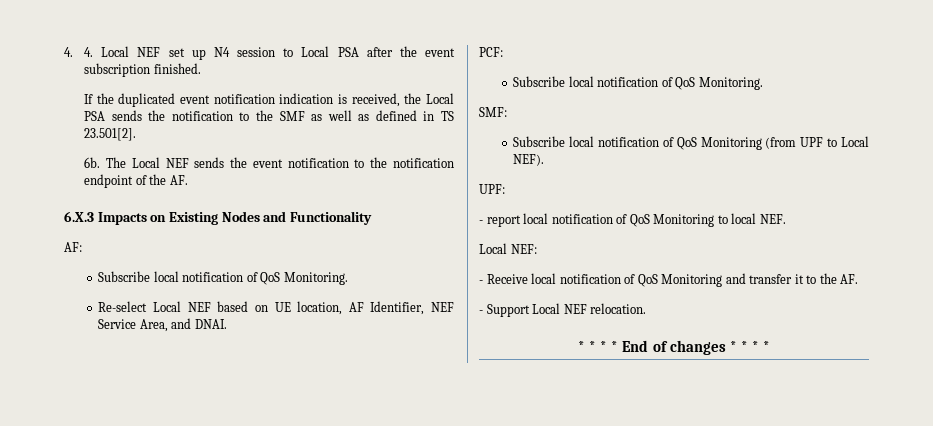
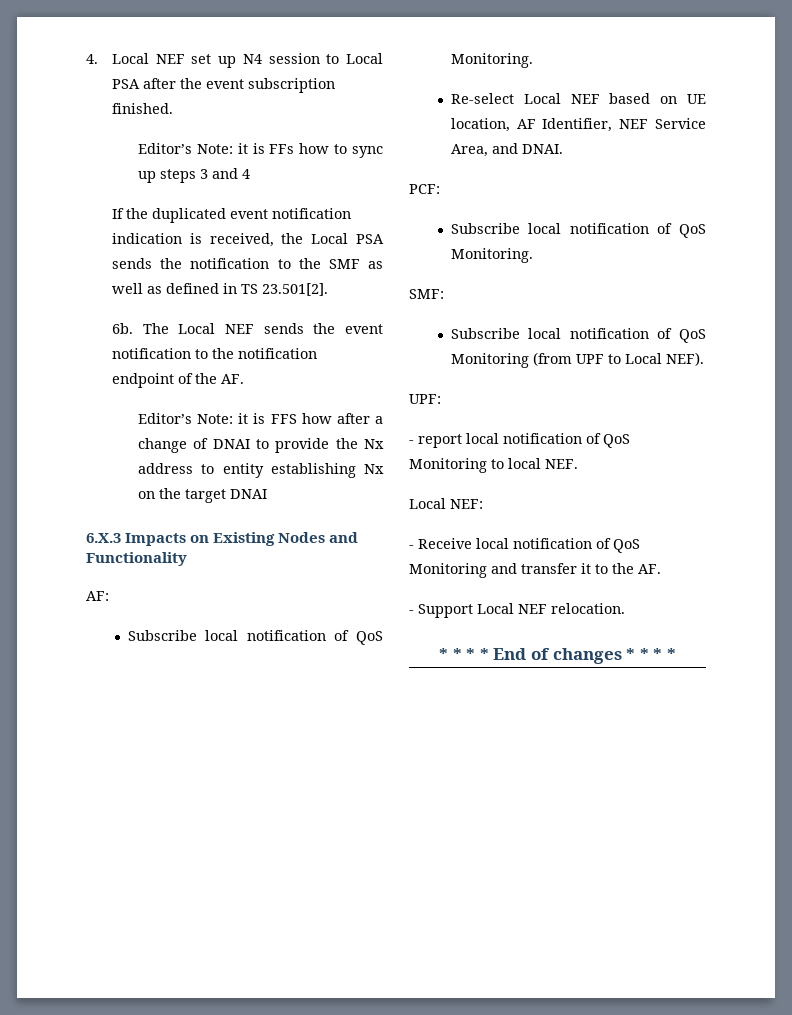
[64,47,94,57] 4. 4. -> [86,54,98,64] 4.
(201, 68) none -> [138,143,383,158] [138,168,251,183] // Editor’s Note: it is FFs how to sync up steps 3 and 4
(188, 180) none -> [138,413,384,424] [138,438,384,453] [138,463,384,478] [138,488,268,503] // Editor’s Note: it is FFS how after a change of DNAI to provide the Nx address to entity establishing Nx on the target DNAI

